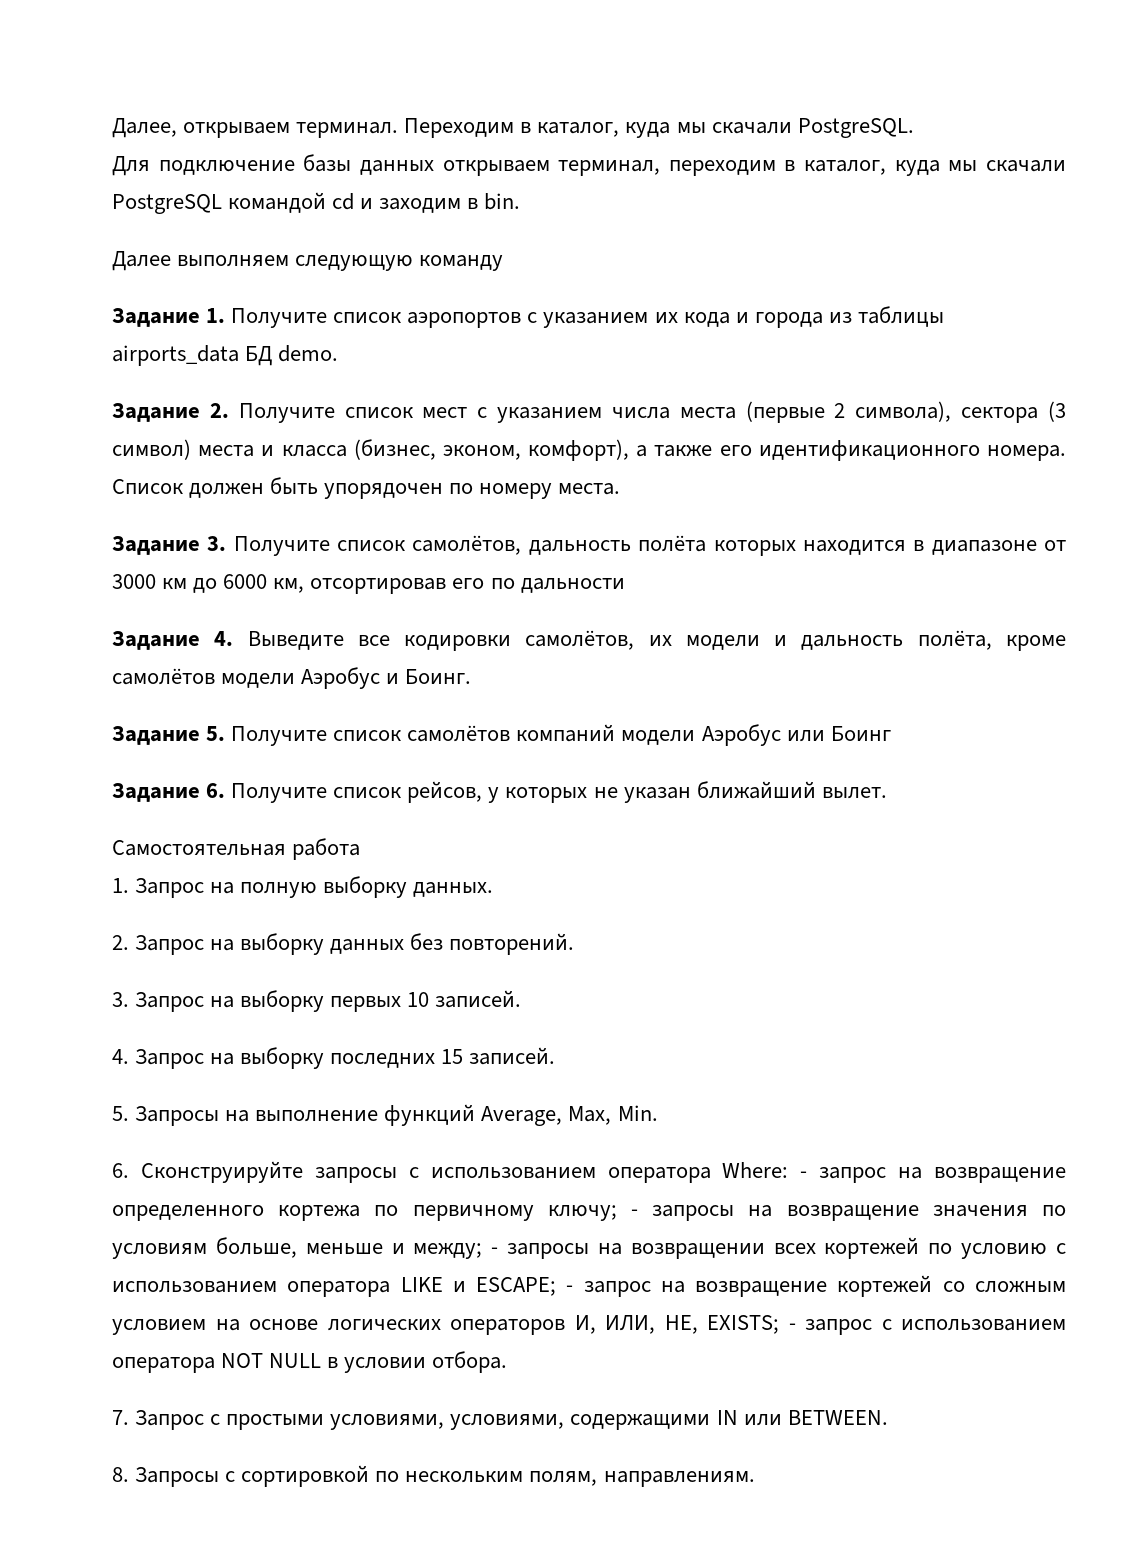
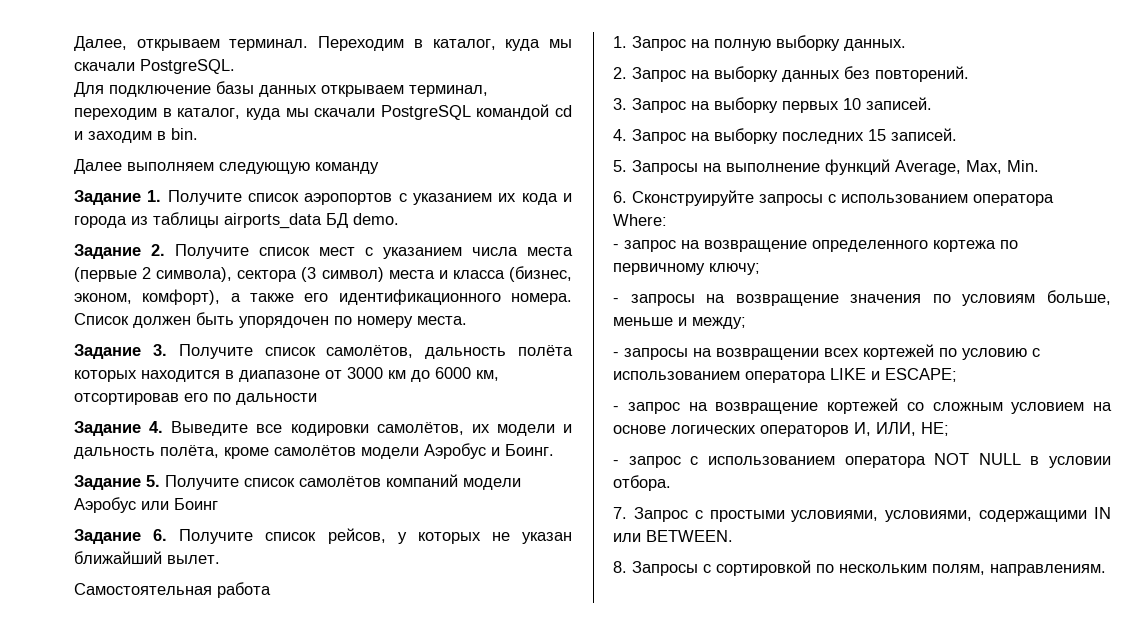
(789, 1170) none -> (667, 220) //
(617, 1213) none -> (760, 269) //
(483, 1251) none -> (746, 323) //
(557, 1286) none -> (957, 375) //
[664,1315,779,1334] НЕ, EXISTS; -> [921,422,949,436] НЕ; //

